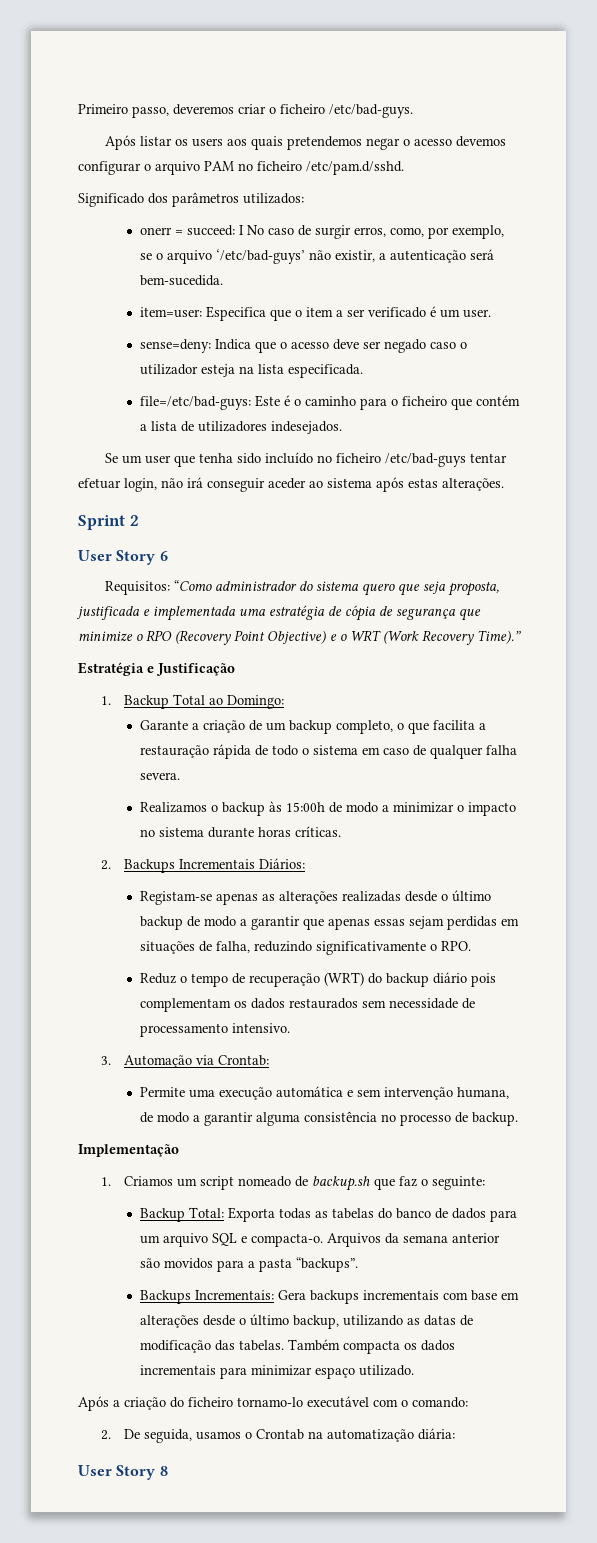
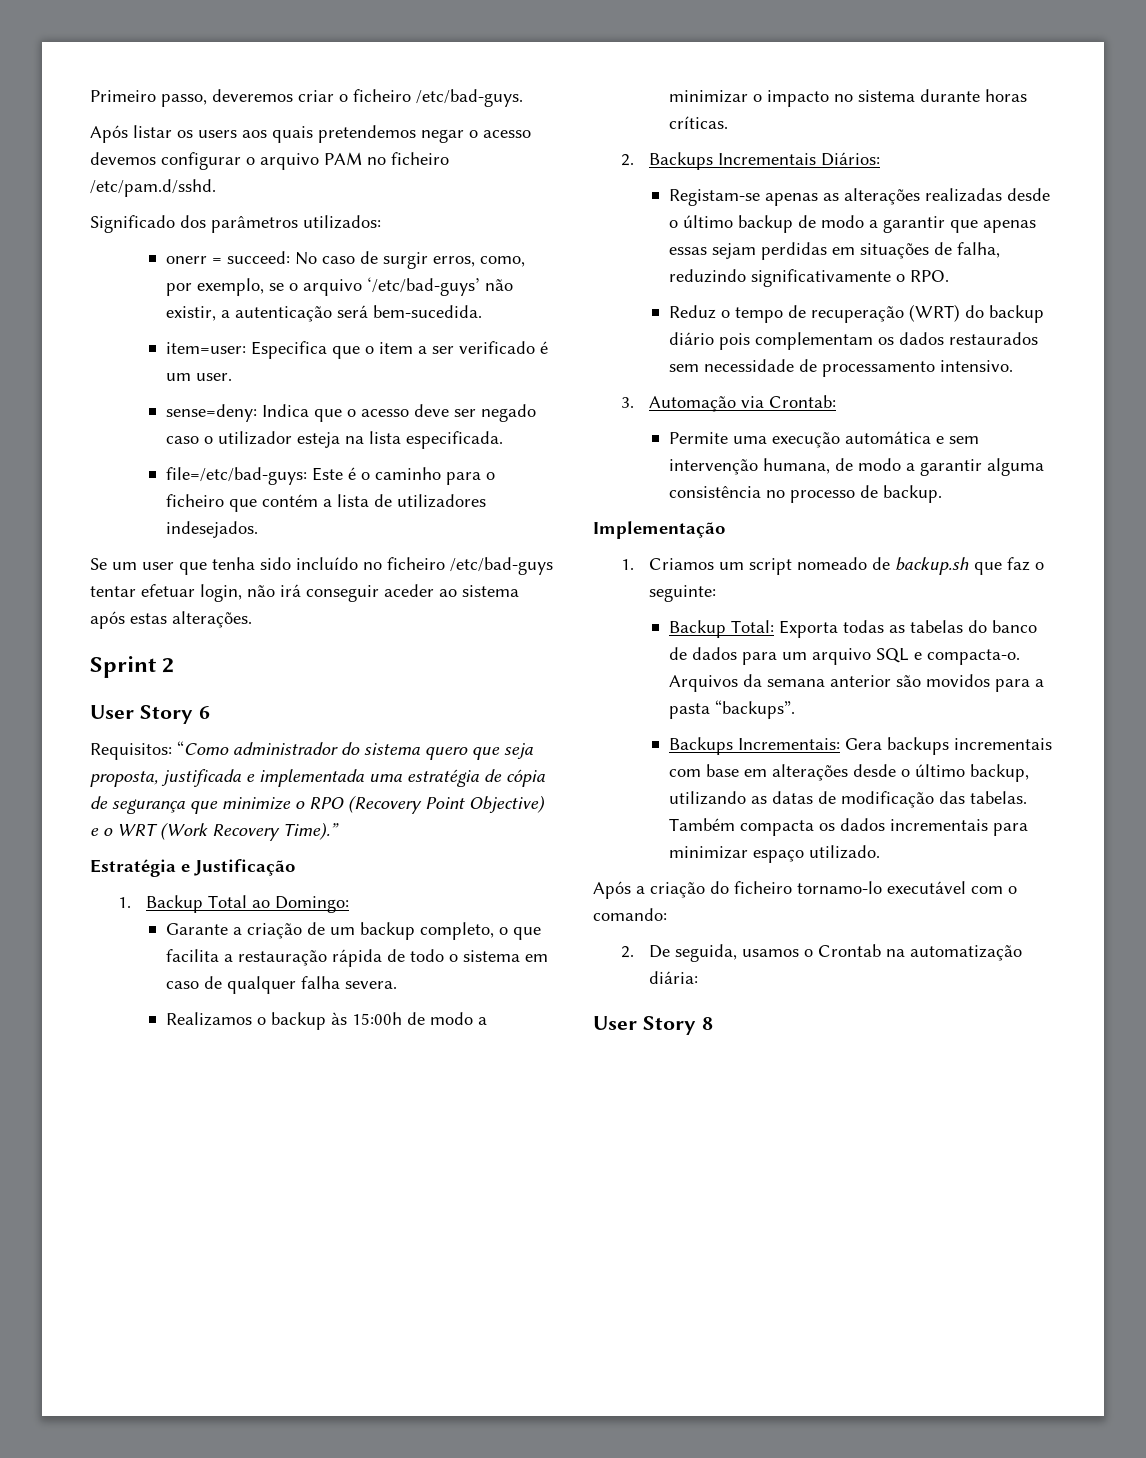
[238,225,244,235] I -> (290, 257) none

